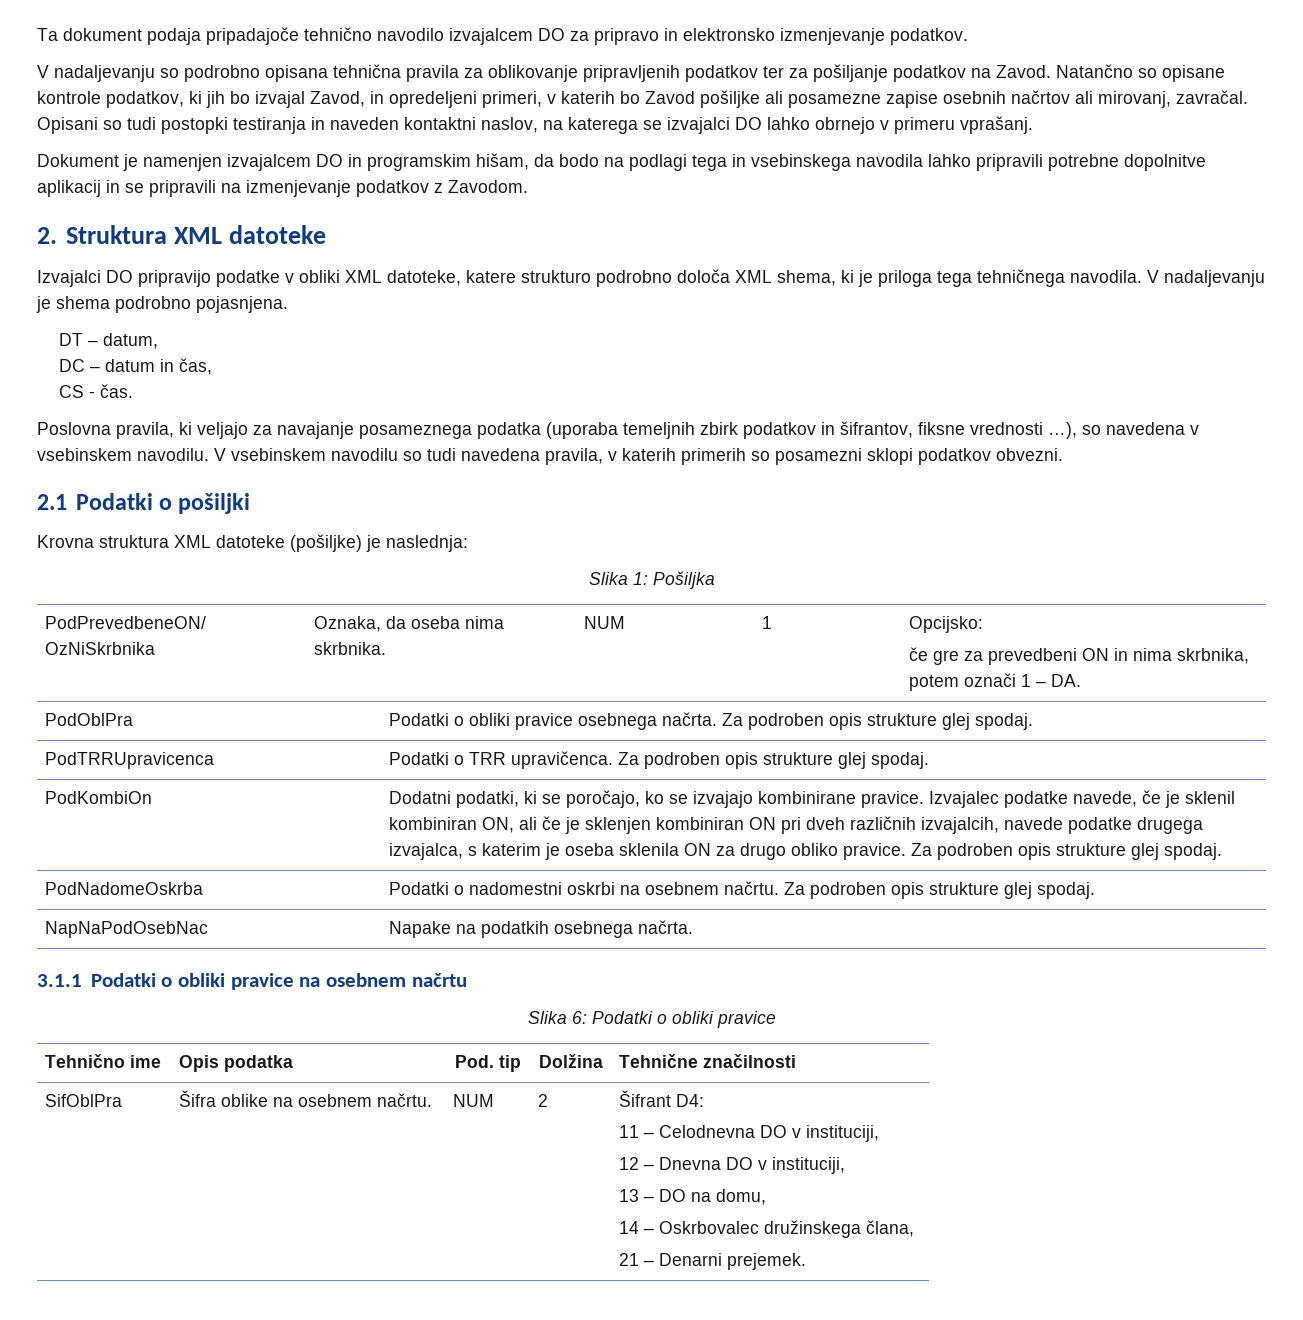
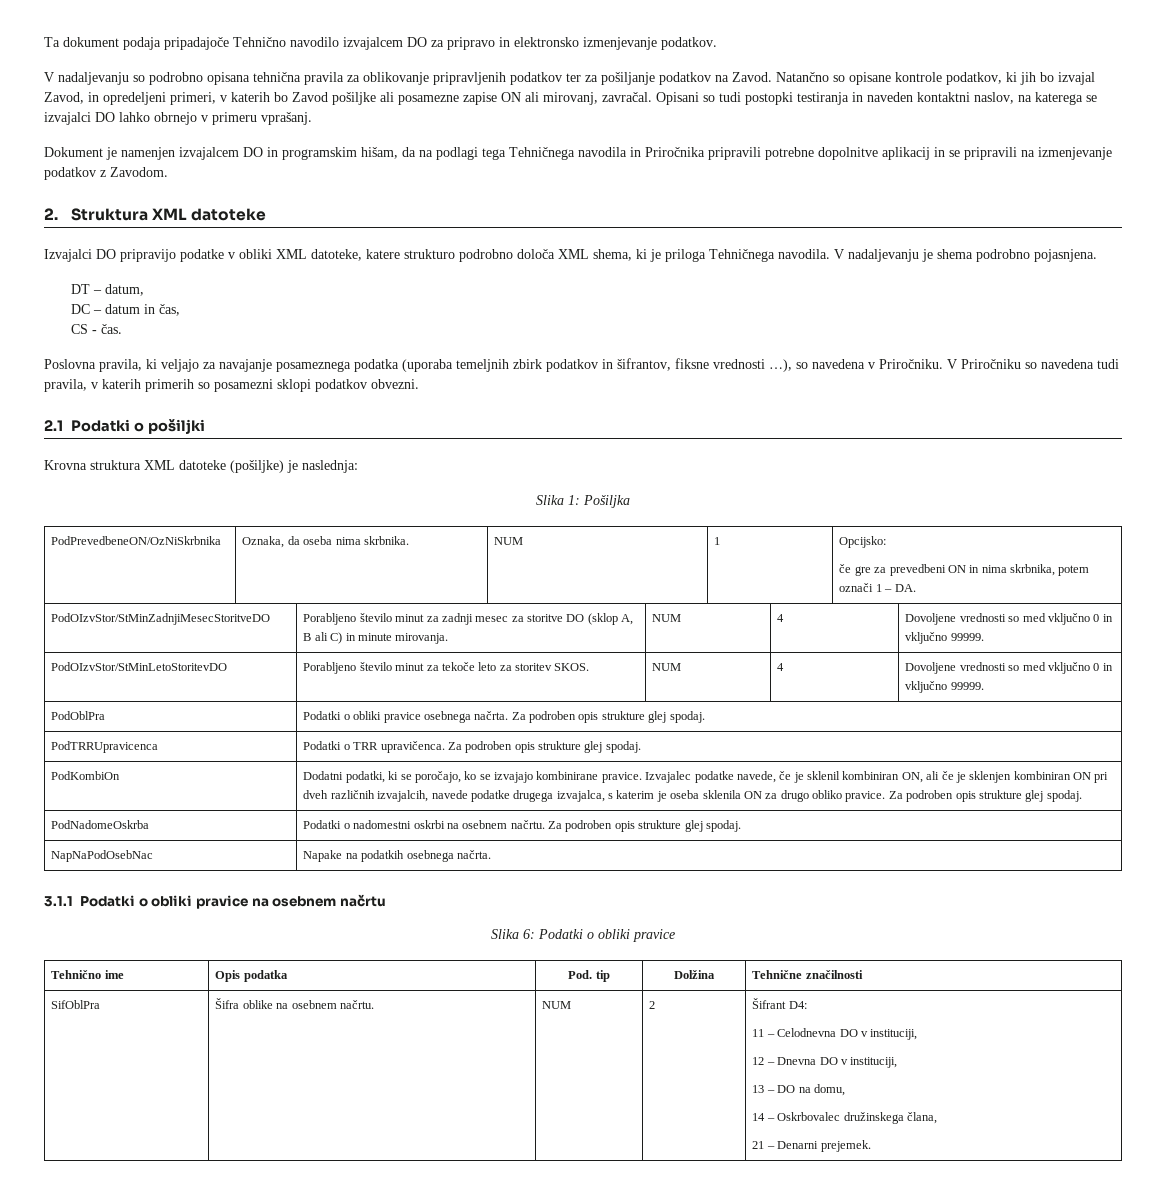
[304,27,372,41] tehnično -> [233,37,286,47] Tehnično
[943,90,1070,104] osebnih načrtov -> [501,92,521,102] ON
[559,154,599,167] bodo -> (416, 152) none
[732,154,971,171] in vsebinskega navodila lahko -> [509,147,705,160] Tehničnega navodila in Priročnika
[937,269,1065,287] tega tehničnega -> [709,249,775,262] Tehničnega
[37,448,540,461] vsebinskem navodilu. V vsebinskem navodilu so tudi navedena -> [879,359,1119,369] Priročniku. V Priročniku so navedena tudi
(1082, 680) none -> [51,613,271,625] [303,613,634,625] [303,632,449,644] [652,614,682,622] [777,614,785,622] [905,613,1113,625] [905,632,984,644] [51,662,228,671] [303,662,590,674] [652,663,682,671] [777,663,785,671] [905,662,1113,674] [905,681,984,693] // PodOIzvStor/StMinZadnjiMesecStoritveDO | Porabljeno število minut za zadnji mesec za storitve DO (sklop A, B ali C) in minute mirovanja. | NUM | 4 | Dovoljene vrednosti so med vključno 0 in vključno 99999. // PodOIzvStor/StMinLetoStoritevDO | Porabljeno število minut za tekoče leto za storitev SKOS. | NUM | 4 | Dovoljene vrednosti so med vključno 0 in vključno 99999.

